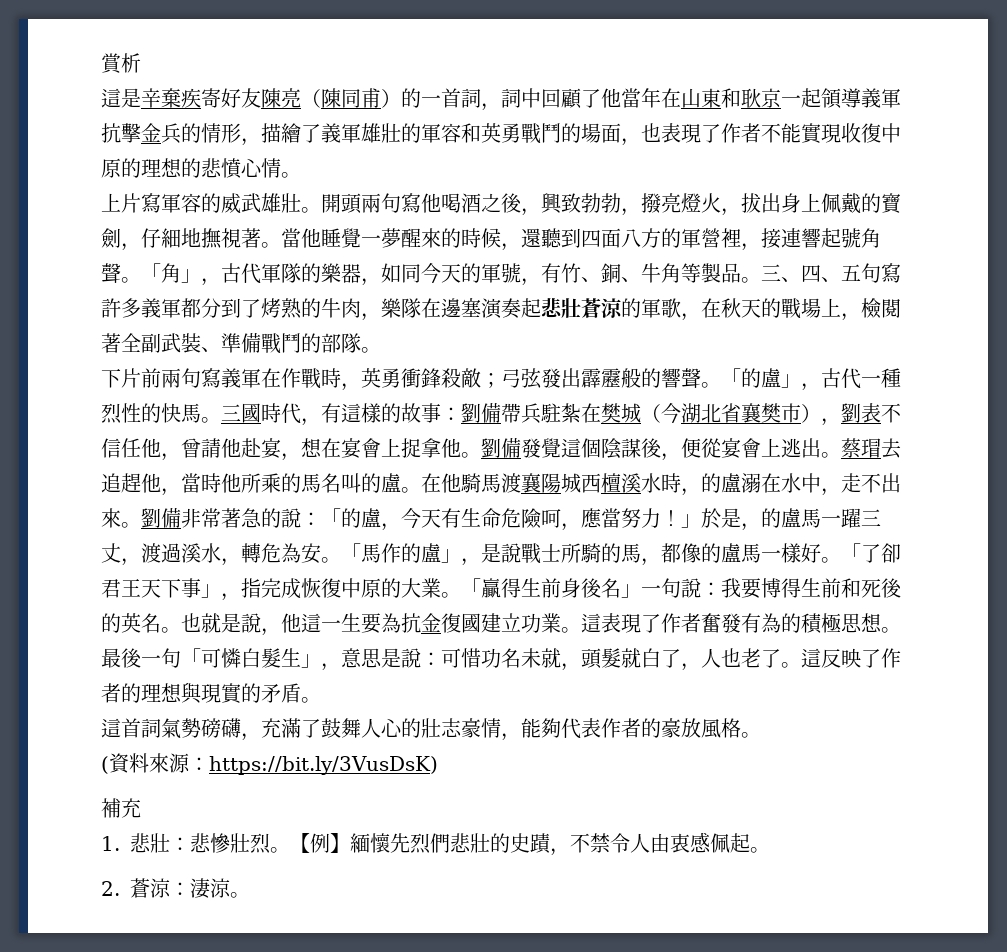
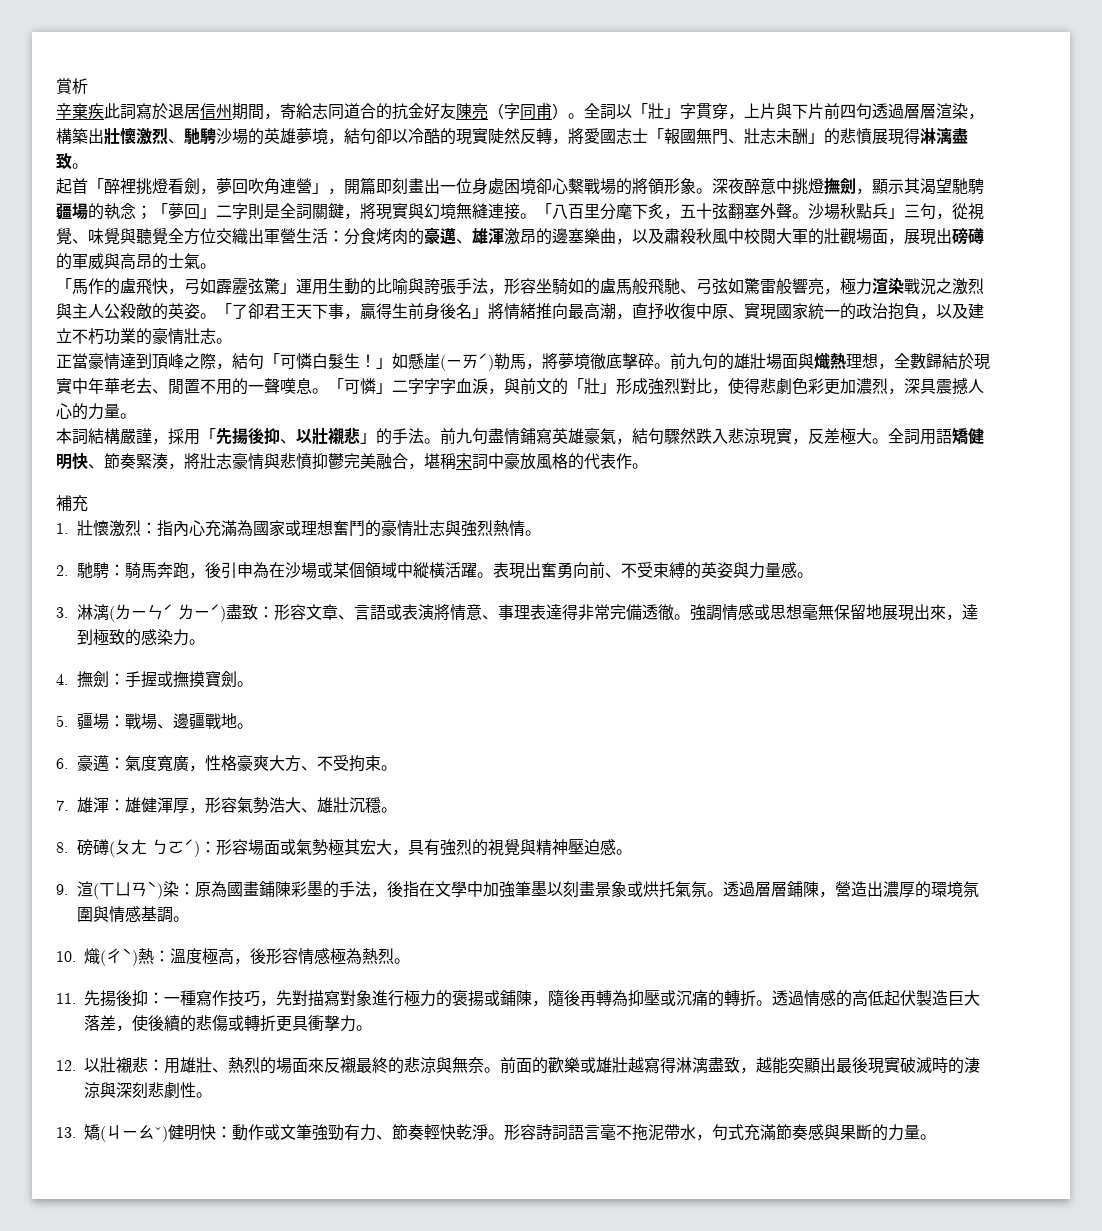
[101,88,901,111] [101,123,901,146] [101,158,301,179] [101,193,902,216] [101,228,881,251] [101,263,901,286] [101,298,901,321] [101,333,381,354] [101,368,901,391] [101,403,901,426] [101,438,901,461] [101,473,901,496] [101,508,881,531] [101,543,821,566] 這是辛棄疾寄好友陳亮（陳同甫）的一首詞，詞中回顧了他當年在山東和耿京一起領導義軍抗擊金兵的情形，描繪了義軍雄壯的軍容和英勇戰鬥的場面，也表現了作者不能實現收復中原的理想的悲憤心情。 // 上片寫軍容的威武雄壯。開頭兩句寫他喝酒之後，興致勃勃，撥亮燈火，拔出身上佩戴的寶劍，仔細地撫視著。當他睡覺一夢醒來的時候，還聽到四面八方的軍營裡，接連響起號角聲。「角」，古代軍隊的樂器，如同今天的軍號，有竹、銅、牛角等製品。三、四、五句寫許多義軍都分到了烤熟的牛肉，樂隊在邊塞演奏起悲壯蒼涼的軍歌，在秋天的戰場上，檢閱著全副武裝、準備戰鬥的部隊。 // 下片前兩句寫義軍在作戰時，英勇衝鋒殺敵；弓弦發出霹靂般的響聲。「的盧」，古代一種烈性的快馬。三國時代，有這樣的故事：劉備帶兵駐紮在樊城（今湖北省襄樊市），劉表不信任他，曾請他赴宴，想在宴會上捉拿他。劉備發覺這個陰謀後，便從宴會上逃出。蔡瑁去追趕他，當時他所乘的馬名叫的盧。在他騎馬渡襄陽城西檀溪水時，的盧溺在水中，走不出來。劉備非常著急的說：「的盧，今天有生命危險呵，應當努力！」於是，的盧馬一躍三丈，渡過溪水，轉危為安。「馬作的盧」，是說戰士所騎的馬，都像的盧馬一樣好 -> [56,103,984,120] [56,127,968,145] [56,153,88,170] [56,177,984,195] [56,203,984,220] [56,227,984,245] [56,253,216,270] [56,277,984,295] [56,303,200,320] 辛棄疾此詞寫於退居信州期間，寄給志同道合的抗金好友陳亮（字同甫）。全詞以「壯」字貫穿，上片與下片前四句透過層層渲染，構築出壯懷激烈、馳騁沙場的英雄夢境，結句卻以冷酷的現實陡然反轉，將愛國志士「報國無門、壯志未酬」的悲憤展現得淋漓盡致。 // 起首「醉裡挑燈看劍，夢回吹角連營」，開篇即刻畫出一位身處困境卻心繫戰場的將領形象。深夜醉意中挑燈撫劍，顯示其渴望馳騁疆場的執念；「夢回」二字則是全詞關鍵，將現實與幻境無縫連接。「八百里分麾下炙，五十弦翻塞外聲。沙場秋點兵」三句，從視覺、味覺與聽覺全方位交織出軍營生活：分食烤肉的豪邁、雄渾激昂的邊塞樂曲，以及肅殺秋風中校閱大軍的壯觀場面，展現出磅礡的軍威與高昂的士氣。 // 「馬作的盧飛快，弓如霹靂弦驚」運用生動的比喻與誇張手法，形容坐騎如的盧馬般飛馳、弓弦如驚雷般響亮，極力渲染戰況之激烈與主人公殺敵的英姿
[201,578,902,601] [101,613,901,636] [101,648,901,671] [101,682,321,704] [101,718,761,741] [101,753,438,775] [101,798,141,818] [101,832,770,856] [101,878,231,898] 」，指完成恢復中原的大業。「贏得生前身後名」一句說：我要博得生前和死後的英名。也就是說，他這一生要為抗金復國建立功業。這表現了作者奮發有為的積極思想。最後一句「可憐白髮生」，意思是說：可惜功名未就，頭髮就白了，人也老了。這反映了作者的理想與現實的矛盾。 // 這首詞氣勢磅礴，充滿了鼓舞人心的壯志豪情，能夠代表作者的豪放風格。 // (資料來源：https://bit.ly/3VusDsK) // 補充 // 1.悲壯：悲慘壯烈。【例】緬懷先烈們悲壯的史蹟，不禁令人由衷感佩起。 // 2.蒼涼：淒涼 -> [344,303,984,320] [56,328,232,345] [56,353,990,371] [56,378,984,395] [56,403,136,420] [56,427,984,445] [56,453,648,470] [56,495,88,512] [56,520,542,537] [56,562,814,579] [56,604,979,622] [77,629,206,646] [56,671,254,688] [56,713,254,730] [56,755,398,772] [56,797,398,814] [56,839,633,857] [56,881,980,899] [77,906,190,923] [56,948,410,966] [56,990,980,1007] [84,1015,372,1032] [56,1057,980,1074] [84,1082,212,1099] [56,1124,920,1142] ，贏得生前身後名」將情緒推向最高潮，直抒收復中原、實現國家統一的政治抱負，以及建立不朽功業的豪情壯志。 // 正當豪情達到頂峰之際，結句「可憐白髮生！」如懸崖(ㄧㄞˊ)勒馬，將夢境徹底擊碎。前九句的雄壯場面與熾熱理想，全數歸結於現實中年華老去、閒置不用的一聲嘆息。「可憐」二字字字血淚，與前文的「壯」形成強烈對比，使得悲劇色彩更加濃烈，深具震撼人心的力量。 // 本詞結構嚴謹，採用「先揚後抑、以壯襯悲」的手法。前九句盡情鋪寫英雄豪氣，結句驟然跌入悲涼現實，反差極大。全詞用語矯健明快、節奏緊湊，將壯志豪情與悲憤抑鬱完美融合，堪稱宋詞中豪放風格的代表作。 // 補充 // 1.壯懷激烈：指內心充滿為國家或理想奮鬥的豪情壯志與強烈熱情。 // 2.馳騁：騎馬奔跑，後引申為在沙場或某個領域中縱橫活躍。表現出奮勇向前、不受束縛的英姿與力量感。 // 3.淋漓(ㄌㄧㄣˊ ㄌㄧˊ)盡致：形容文章、言語或表演將情意、事理表達得非常完備透徹。強調情感或思想毫無保留地展現出來，達到極致的感染力。 // 4.撫劍：手握或撫摸寶劍。 // 5.疆場：戰場、邊疆戰地。 // 6.豪邁：氣度寬廣，性格豪爽大方、不受拘束。 // 7.雄渾：雄健渾厚，形容氣勢浩大、雄壯沉穩。 // 8.磅礡(ㄆㄤ ㄅㄛˊ)：形容場面或氣勢極其宏大，具有強烈的視覺與精神壓迫感。 // 9.渲(ㄒㄩㄢˋ)染：原為國畫鋪陳彩墨的手法，後指在文學中加強筆墨以刻畫景象或烘托氣氛。透過層層鋪陳，營造出濃厚的環境氛圍與情感基調。 // 10.熾(ㄔˋ)熱：溫度極高，後形容情感極為熱烈。 // 11.先揚後抑：一種寫作技巧，先對描寫對象進行極力的褒揚或鋪陳，隨後再轉為抑壓或沉痛的轉折。透過情感的高低起伏製造巨大落差，使後續的悲傷或轉折更具衝擊力。 // 12.以壯襯悲：用雄壯、熱烈的場面來反襯最終的悲涼與無奈。前面的歡樂或雄壯越寫得淋漓盡致，越能突顯出最後現實破滅時的淒涼與深刻悲劇性。 // 13.矯(ㄐㄧㄠˇ)健明快：動作或文筆強勁有力、節奏輕快乾淨。形容詩詞語言毫不拖泥帶水，句式充滿節奏感與果斷的力量

